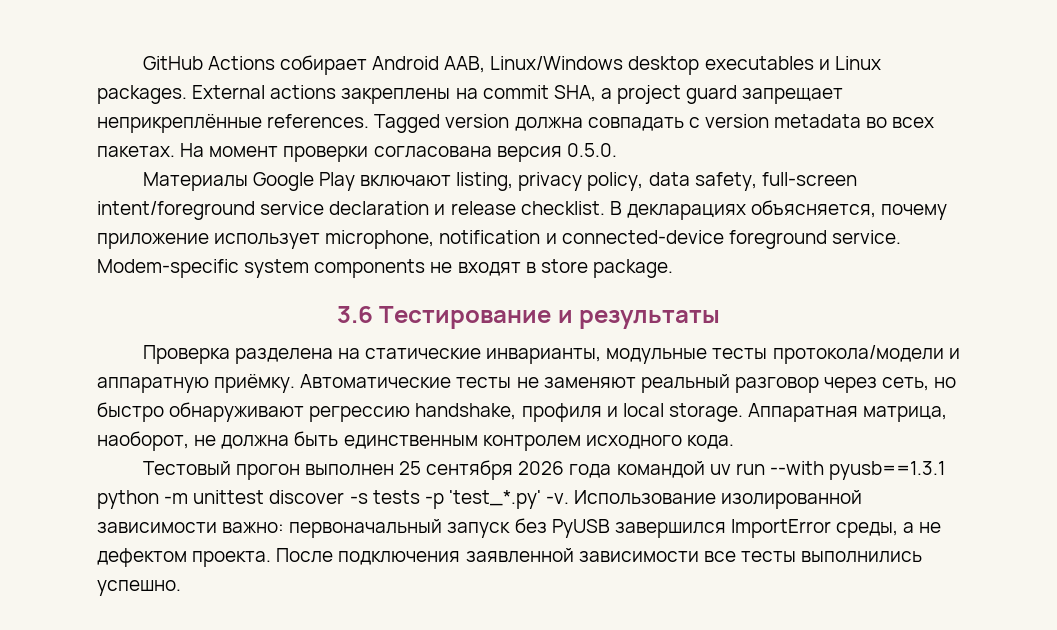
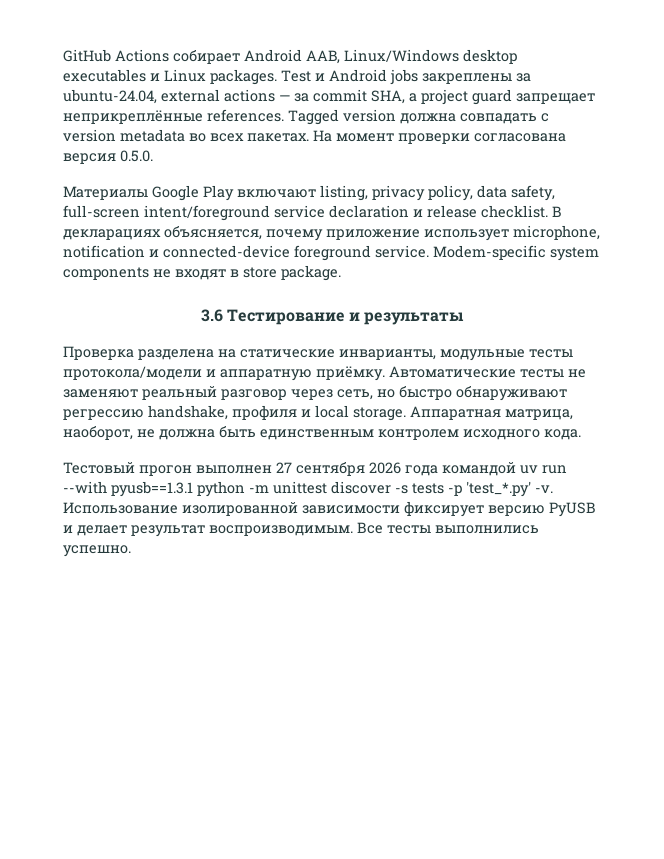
[192,85,478,104] External actions закреплены на -> [281,69,531,85] [63,89,309,104] Test и Android jobs закреплены за ubuntu-24.04, external actions — за
[399,461,422,475] 25 -> [276,462,292,473] 27
[222,518,942,538] [97,548,736,567] важно: первоначальный запуск без PyUSB завершился ImportError среды, а не дефектом проекта. После подключения заявленной зависимости все -> [404,501,595,517] [63,522,383,537] фиксирует версию PyUSB и делает результат воспроизводимым. Все

